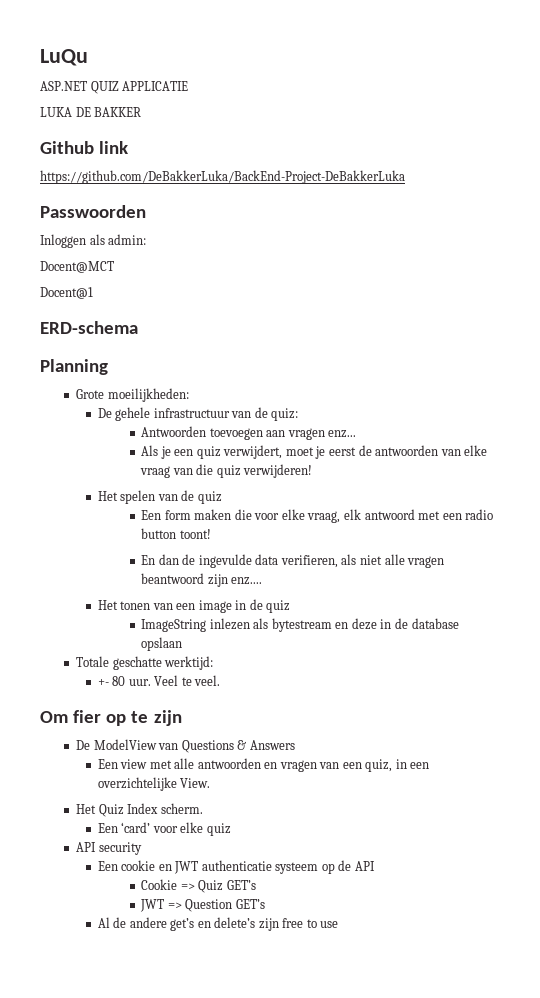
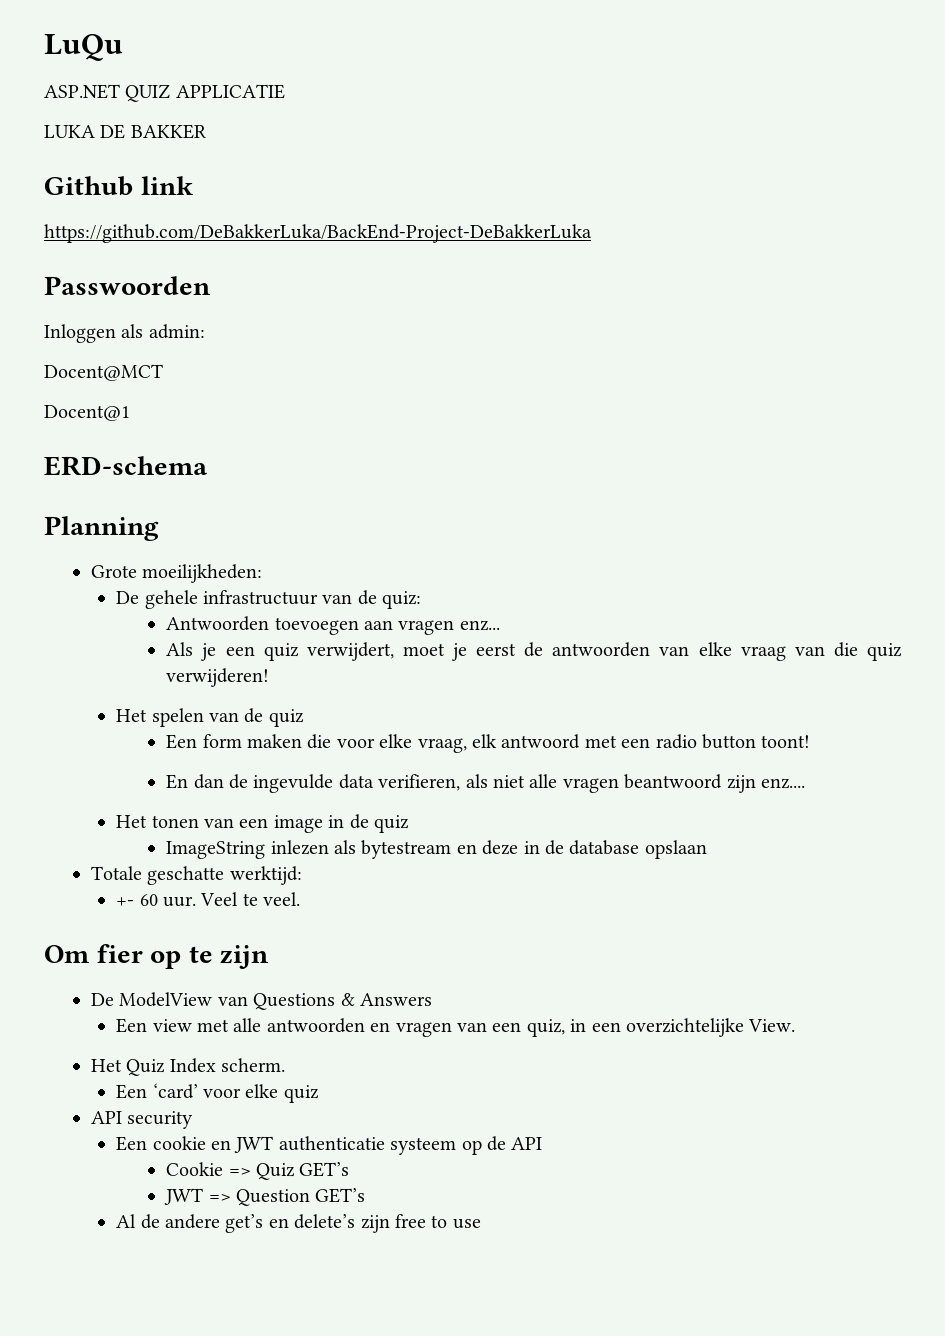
[112,676,126,686] 80 -> [139,894,158,906] 60

